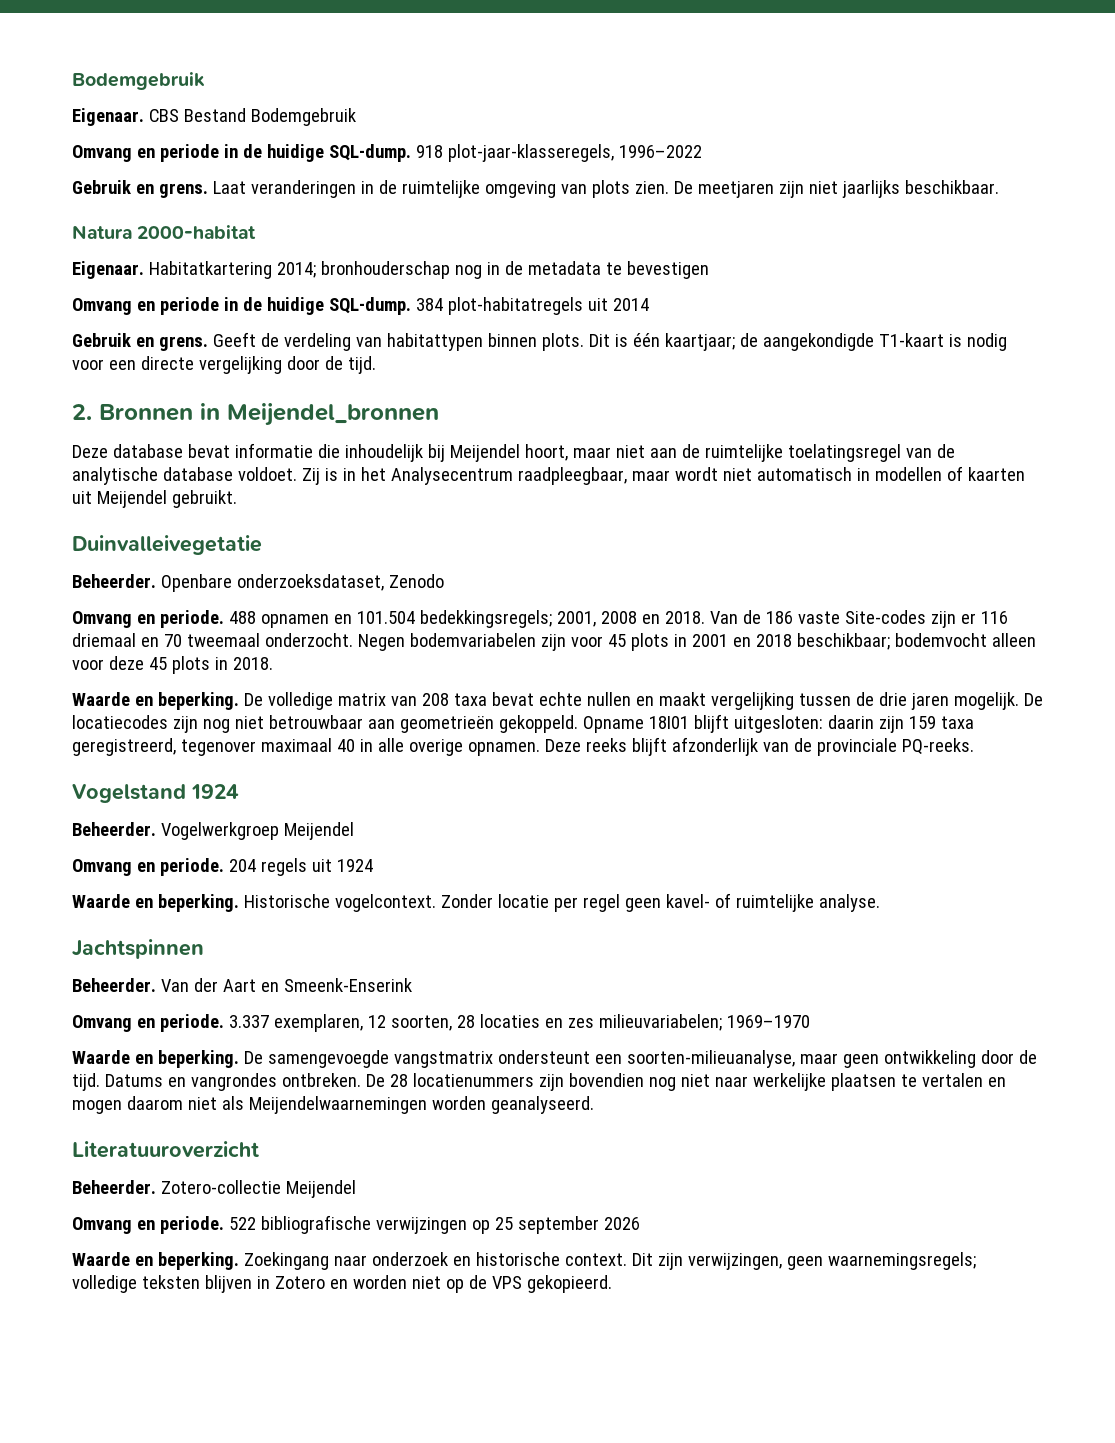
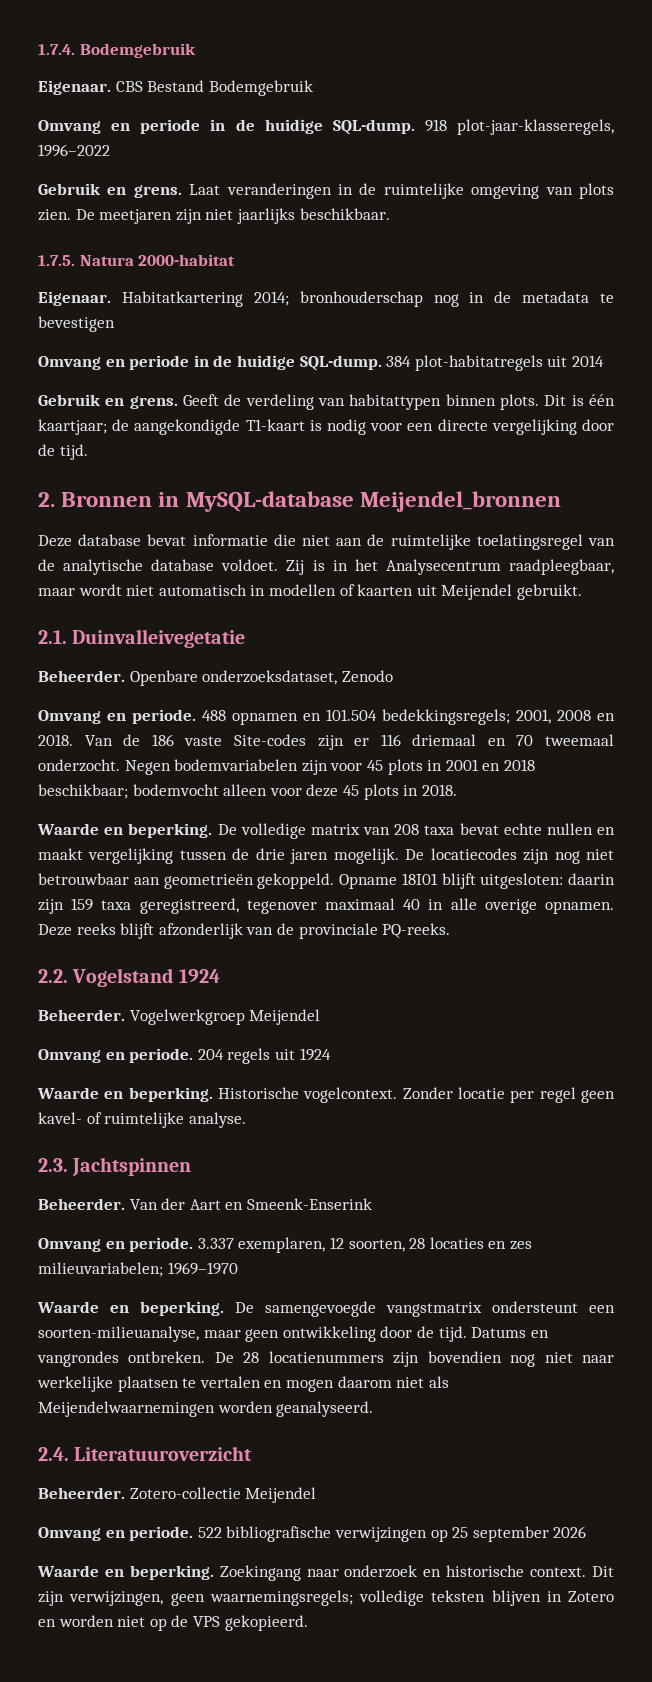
(72, 81) none -> [38,44,75,55] 1.7.4.
(999, 187) none -> [38,255,75,266] 1.7.5.
(220, 411) none -> [185,491,354,512] MySQL-database
[344,444,611,462] inhoudelijk bij Meijendel hoort, maar -> (296, 540) none
(237, 499) none -> [38,630,67,644] 2.1.
(974, 746) none -> [38,969,68,983] 2.2.
(880, 903) none -> [38,1158,68,1172] 2.3.
(594, 1105) none -> [38,1447,69,1461] 2.4.

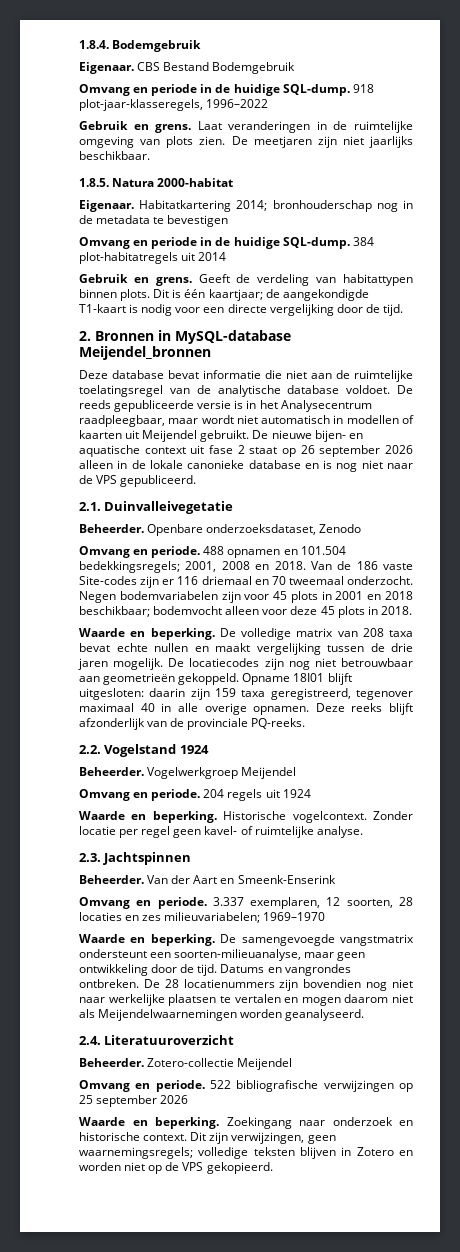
[38,44,75,55] 1.7.4. -> [79,40,109,49] 1.8.4.
[38,255,75,266] 1.7.5. -> [79,178,109,187] 1.8.5.
[286,560,305,575] Zij -> [397,385,413,394] [79,400,232,412] De reeds gepubliceerde versie
(582, 592) none -> [252,430,363,442] [79,445,413,457] [79,460,414,472] [79,475,197,487] De nieuwe bijen- en aquatische context uit fase 2 staat op 26 september 2026 alleen in de lokale canonieke database en is nog niet naar de VPS gepubliceerd.

